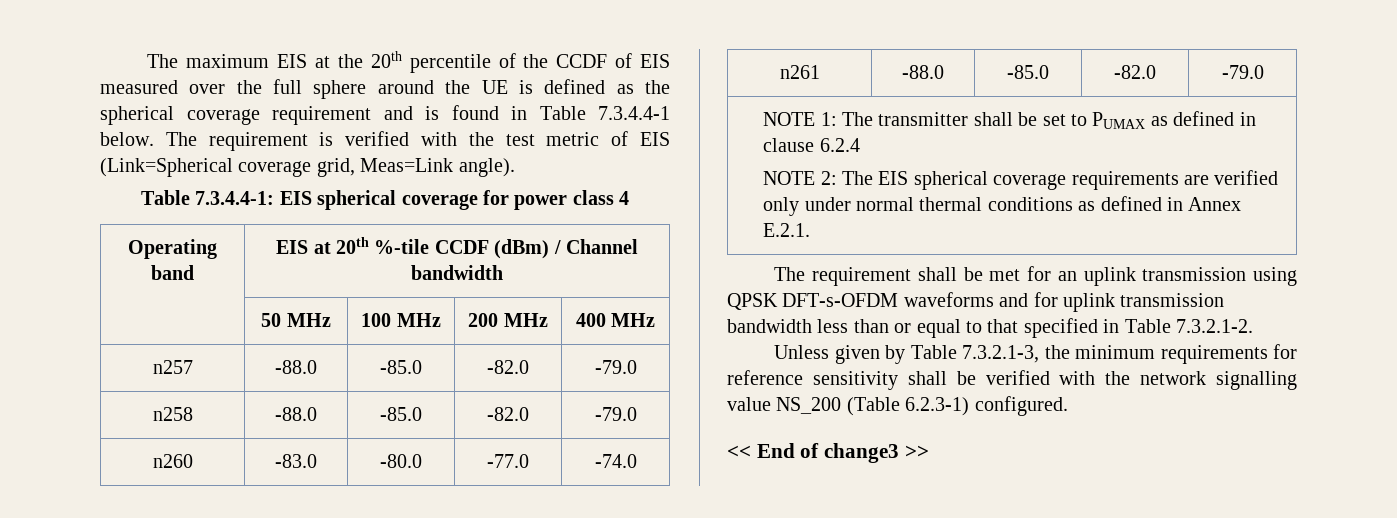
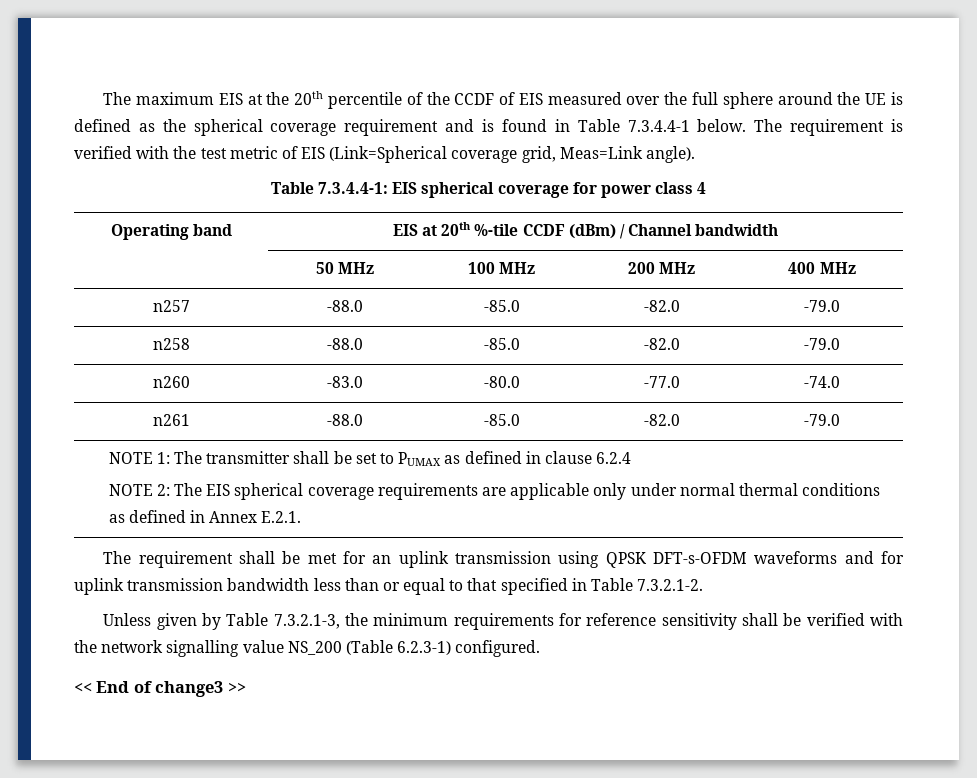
[1214,170,1279,185] verified -> [510,483,590,500] applicable

